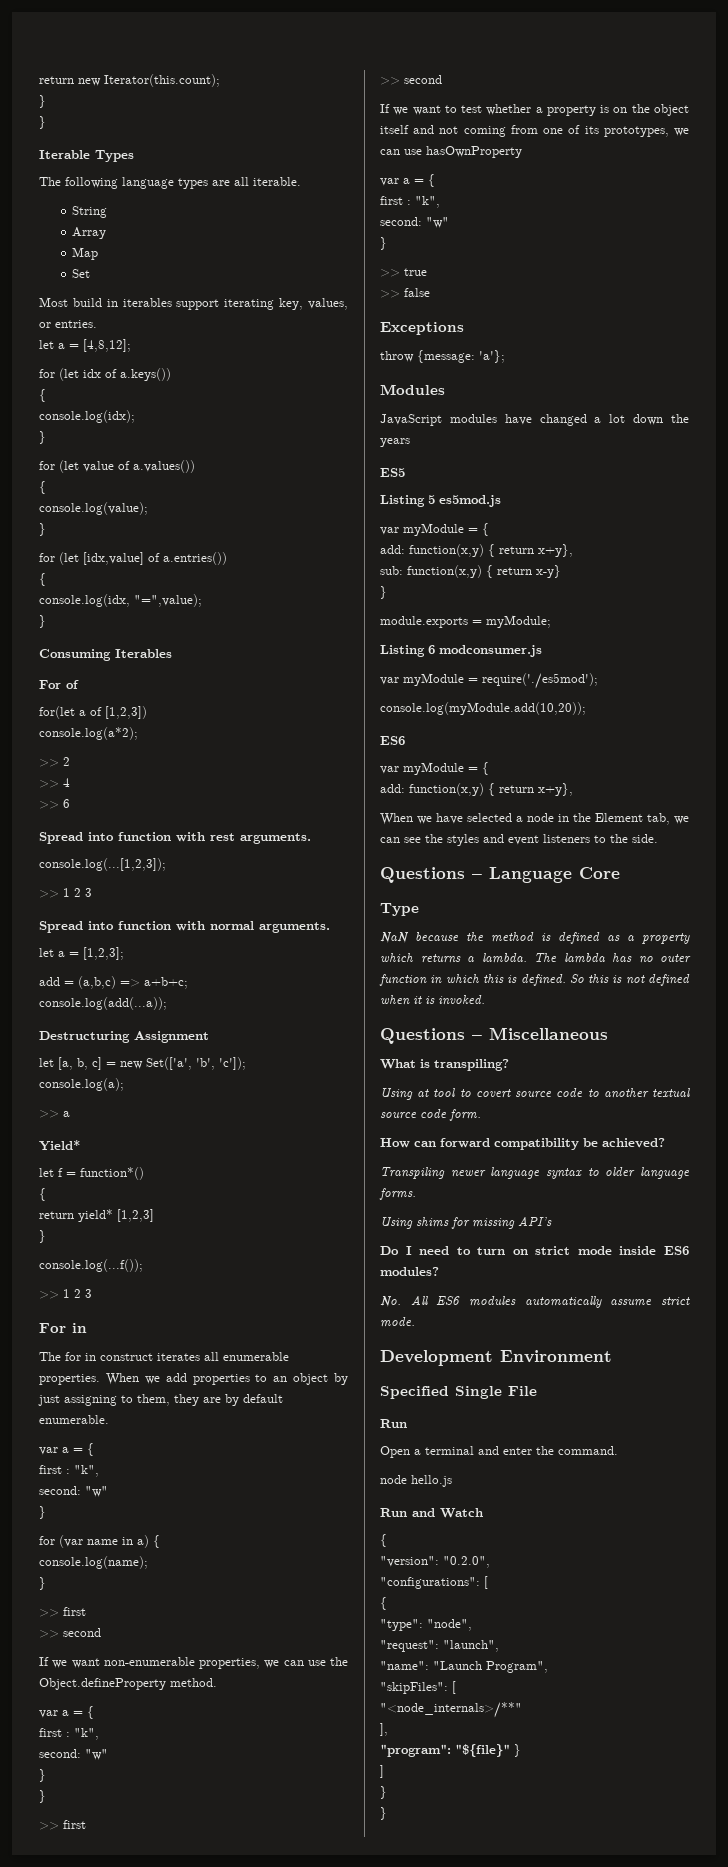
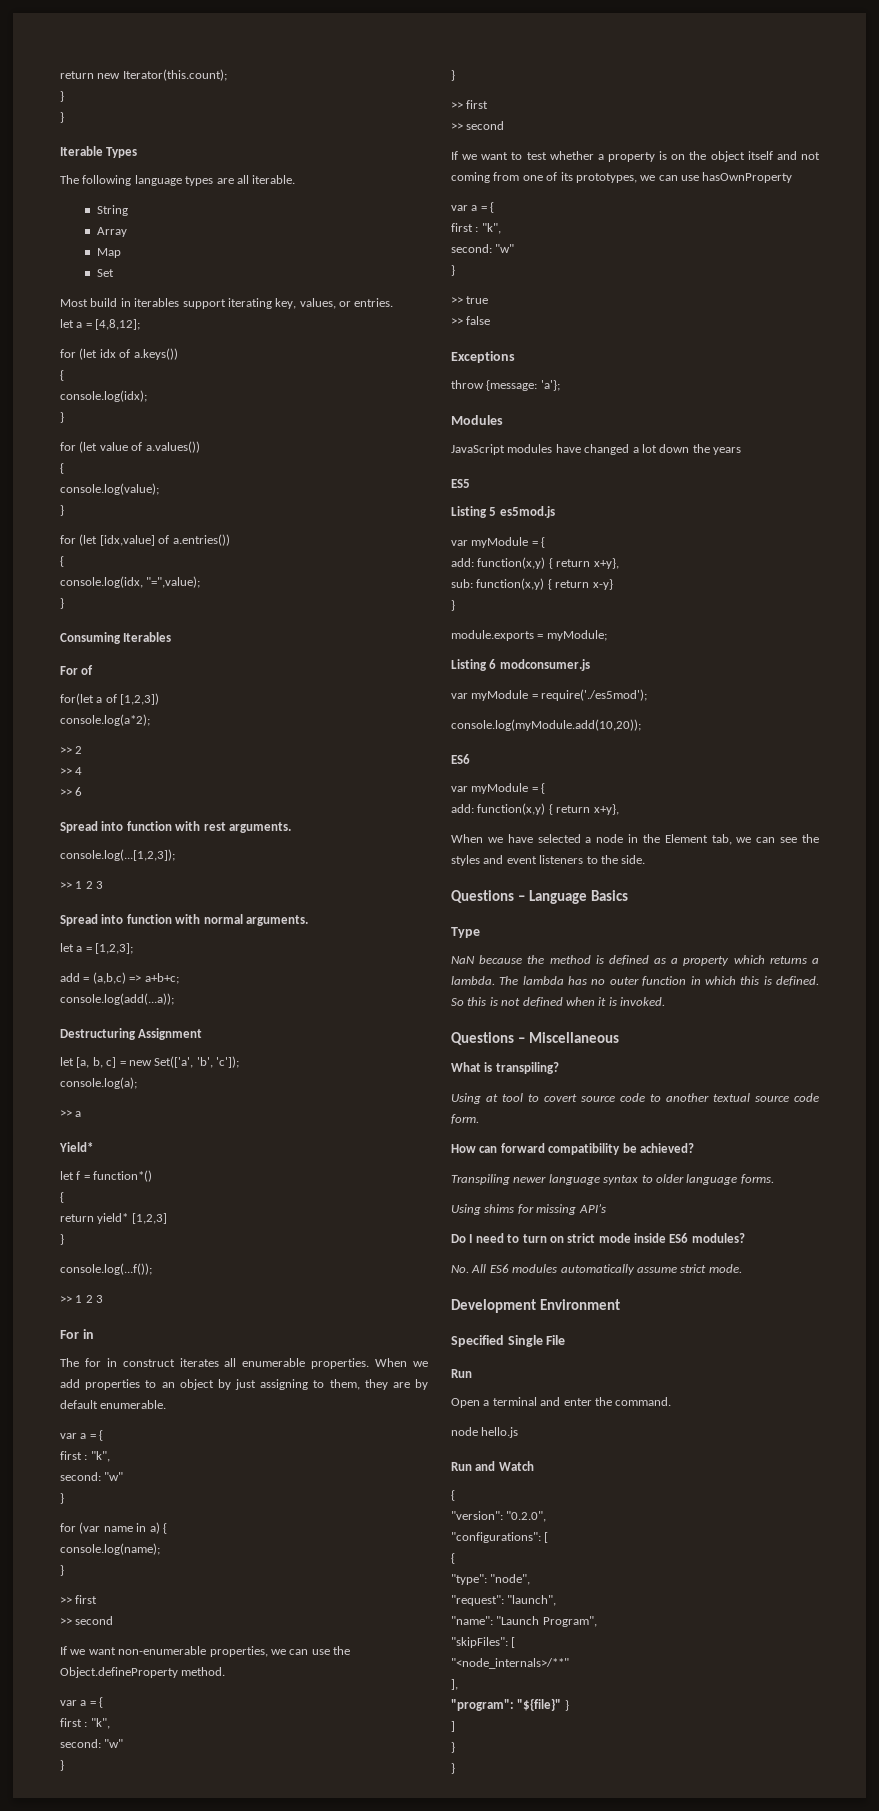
[579,867,620,879] Core -> [590,890,628,901] Basics

